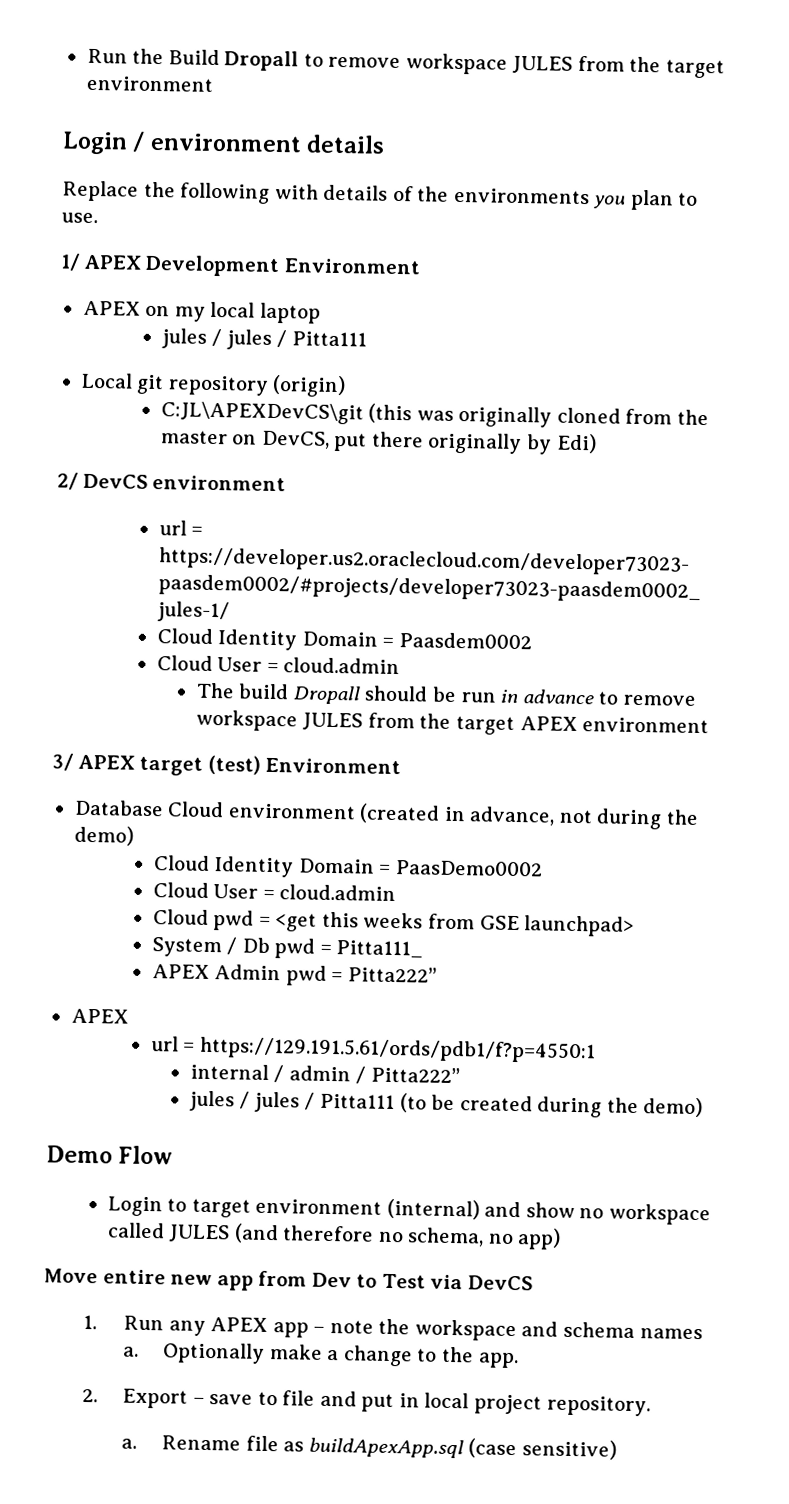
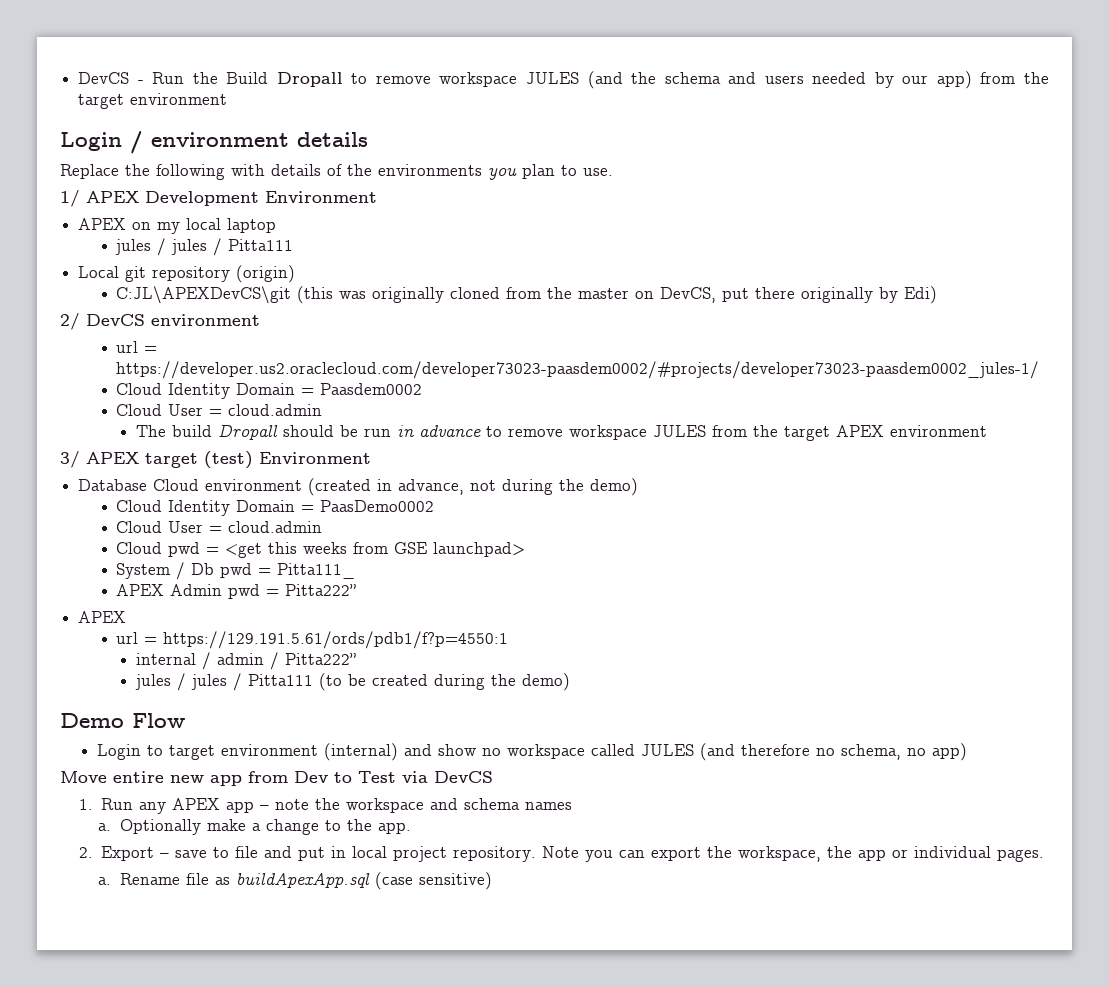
(86, 56) none -> [78,72,144,84] DevCS -
(574, 64) none -> [587,71,972,89] (and the schema and users needed by our app)
(651, 1406) none -> [542,846,1045,862] Note you can export the workspace, the app or individual pages.

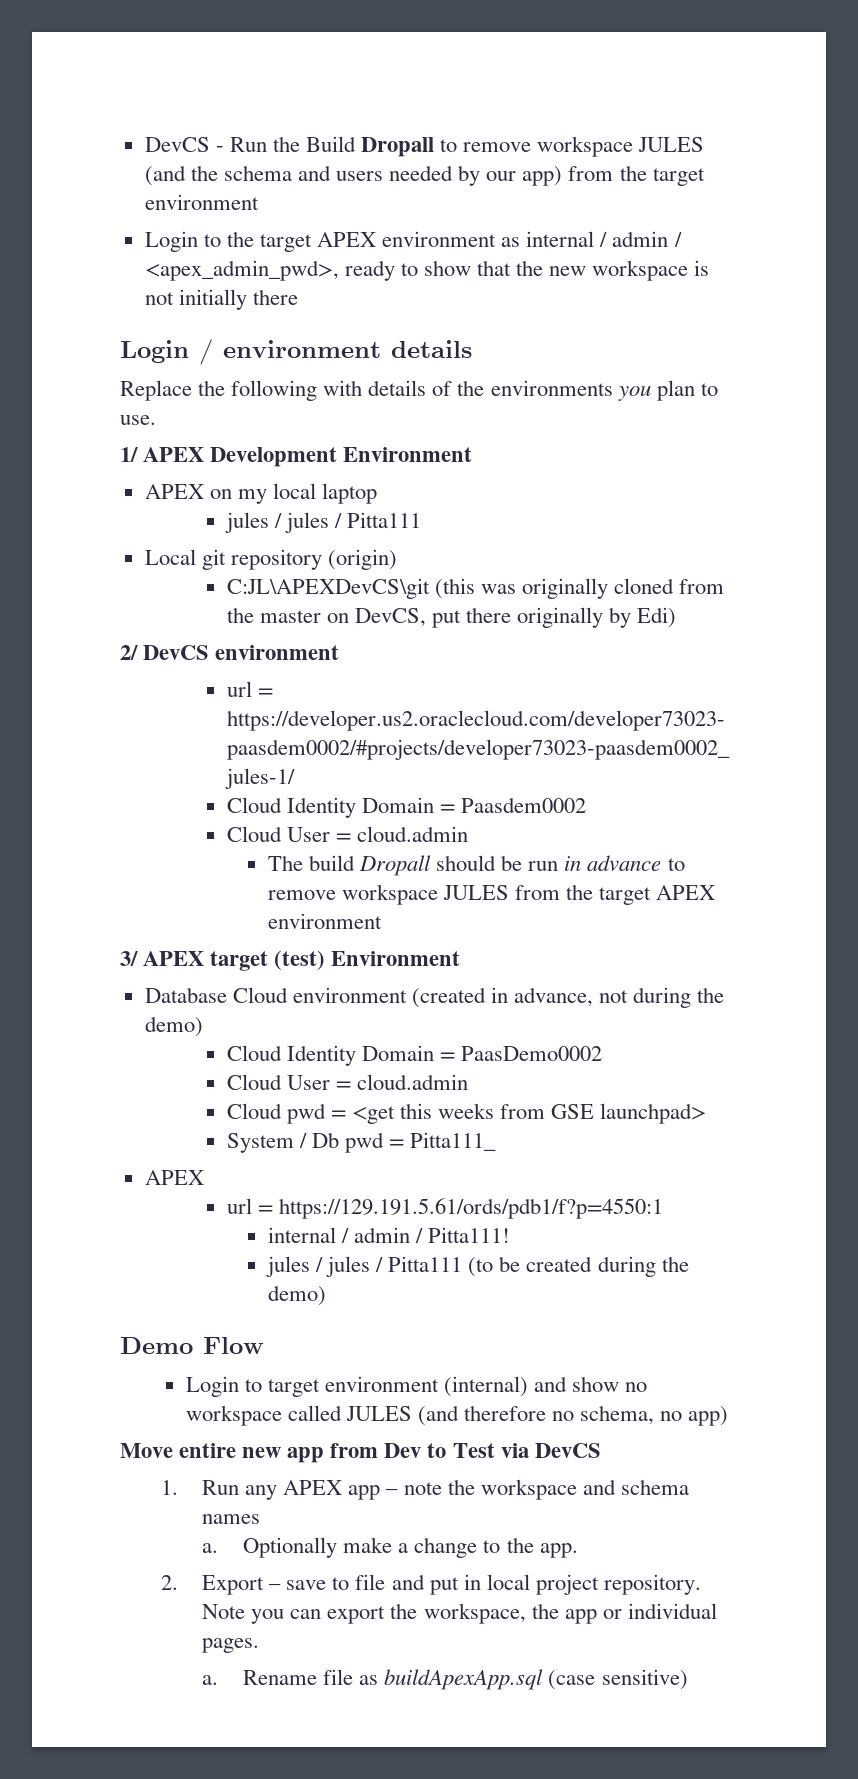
(228, 99) none -> [144,231,682,252] [144,260,710,281] [144,289,298,310] // Login to the target APEX environment as internal / admin / <apex_admin_pwd>, ready to show that the new workspace is not initially there
[116,584,357,599] // APEX Admin pwd = Pitta222” -> (497, 1141) none
[284,653,356,665] Pitta222” -> [428,1227,511,1243] Pitta111!

